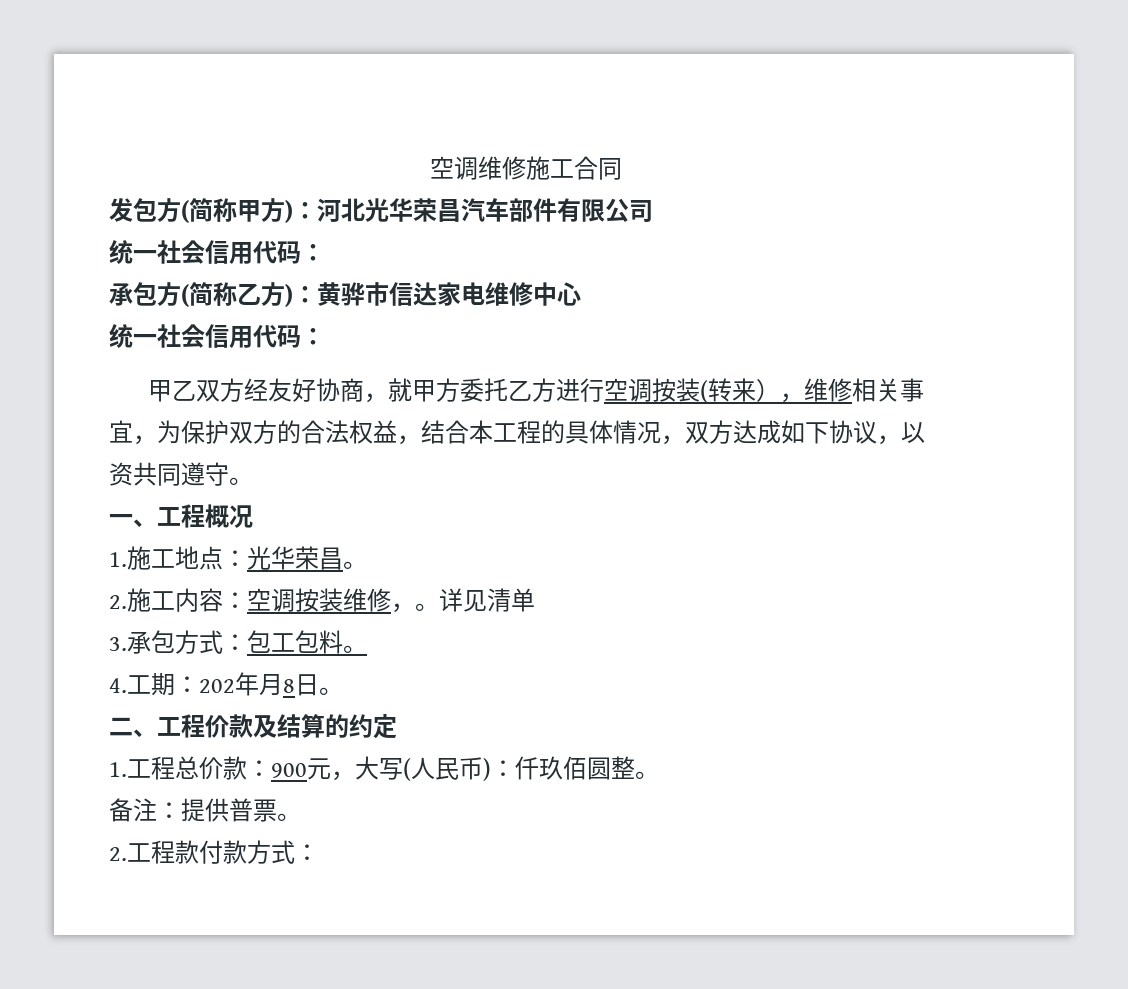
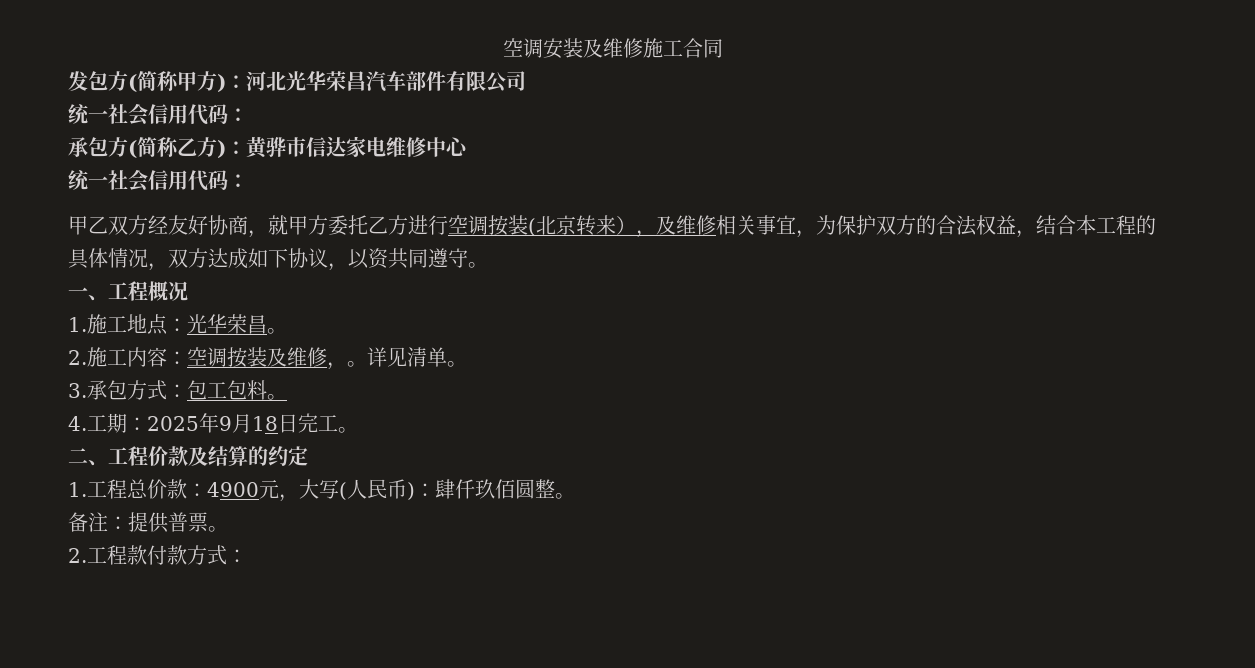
[430,156,478,180] 空调 -> [503,38,603,59] 空调安装及
(708, 391) none -> [536,215,576,235] 北京
(804, 398) none -> [656,216,676,235] 及
(343, 600) none -> [267,348,287,367] 及
(535, 600) none -> [447,361,467,367] 。
[199,672,319,696] 202年月8日 -> [147,413,338,433] 2025年9月18日完工
[271,763,307,778] 900 -> [207,482,259,497] 4900
(515, 768) none -> [435,479,455,499] 肆

